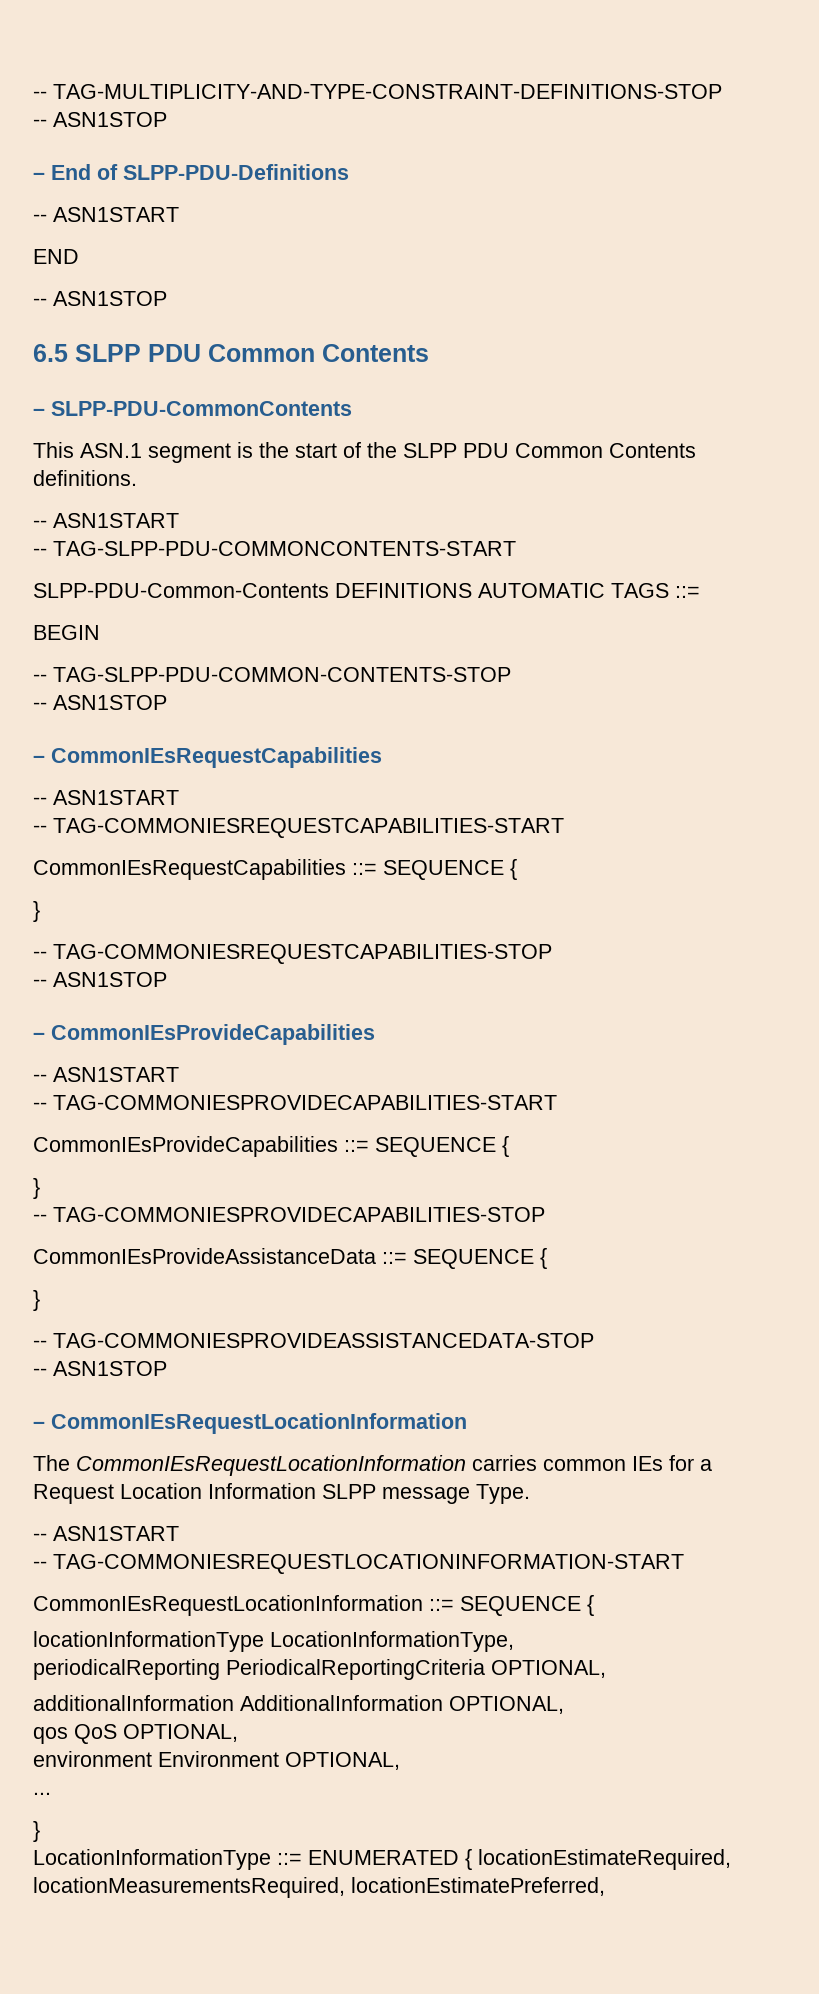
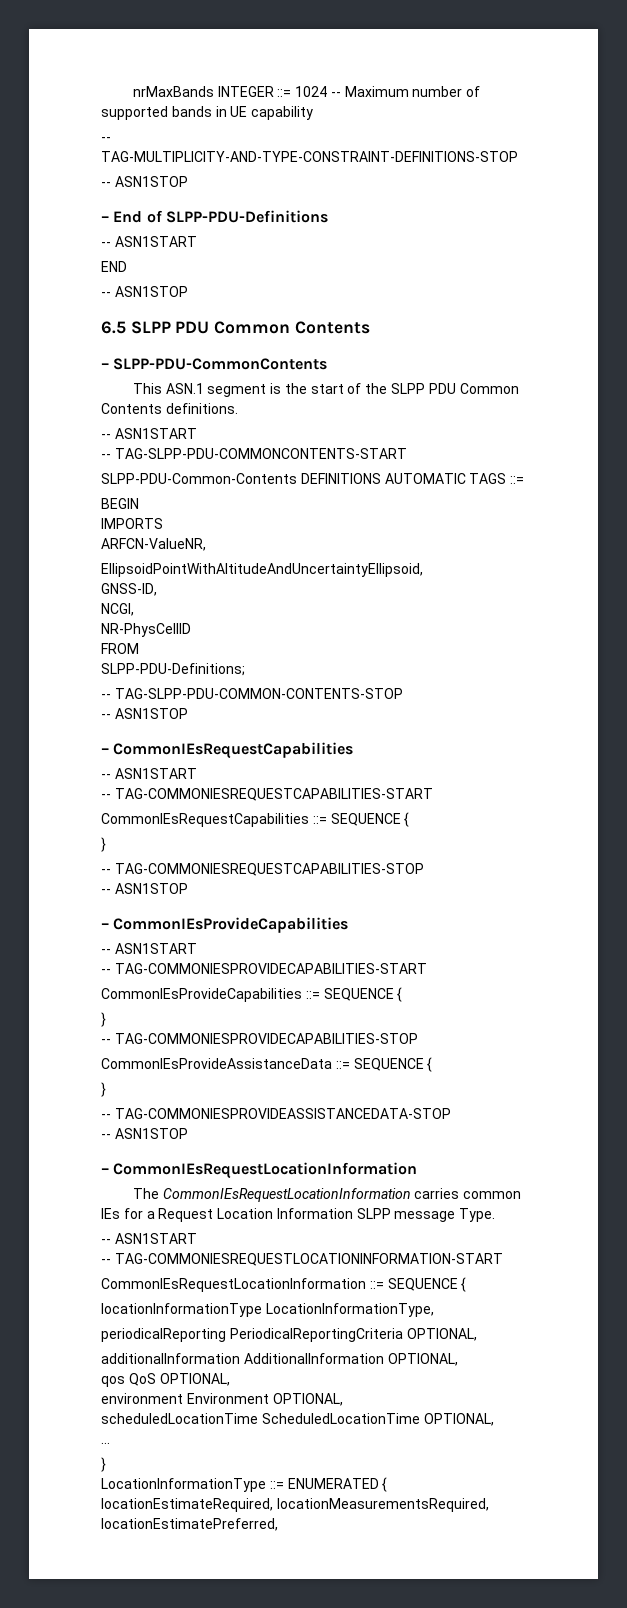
(33, 95) none -> [132,86,481,97] [101,106,314,120] nrMaxBands INTEGER ::= 1024 -- Maximum number of supported bands in UE capability //
(100, 632) none -> [101,518,163,529] [101,538,206,551] [101,563,423,577] [101,583,157,596] [101,603,134,616] [101,623,191,637] [101,643,139,654] [101,663,245,676] // IMPORTS // ARFCN-ValueNR, // EllipsoidPointWithAltitudeAndUncertaintyEllipsoid, // GNSS-ID, // NCGI, // NR-PhysCellID // FROM // SLPP-PDU-Definitions;
(400, 1761) none -> [101,1413,494,1426] // scheduledLocationTime ScheduledLocationTime OPTIONAL,

